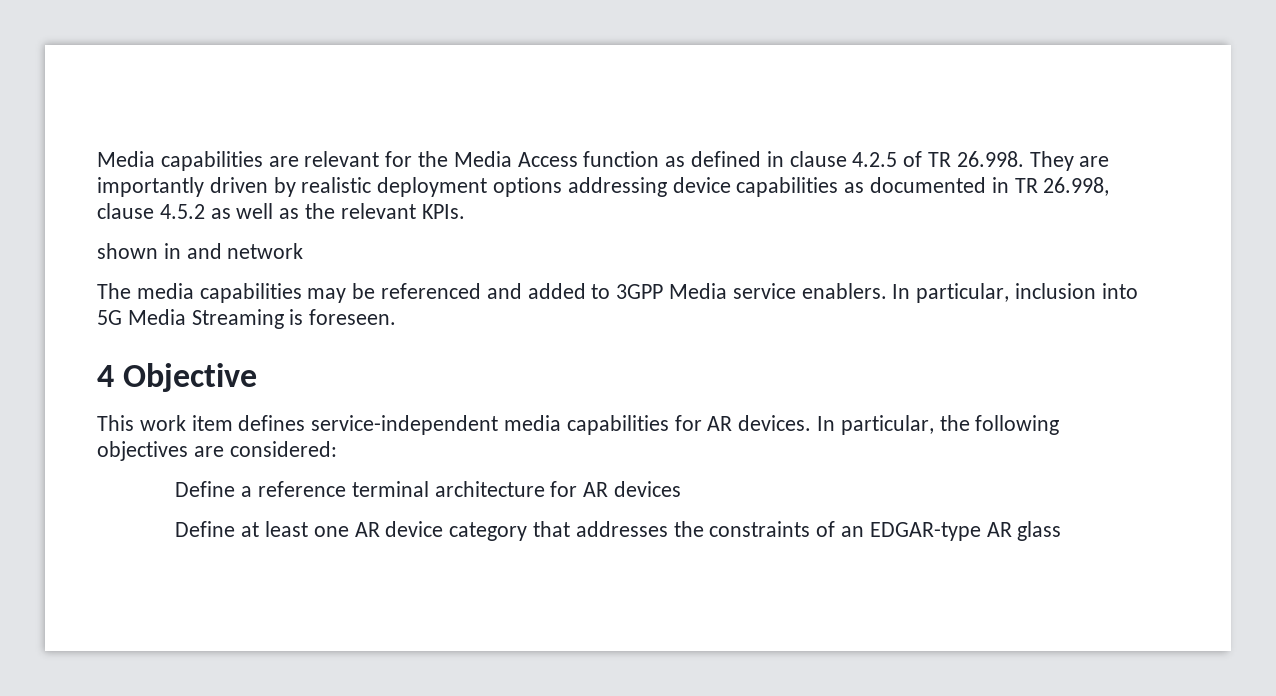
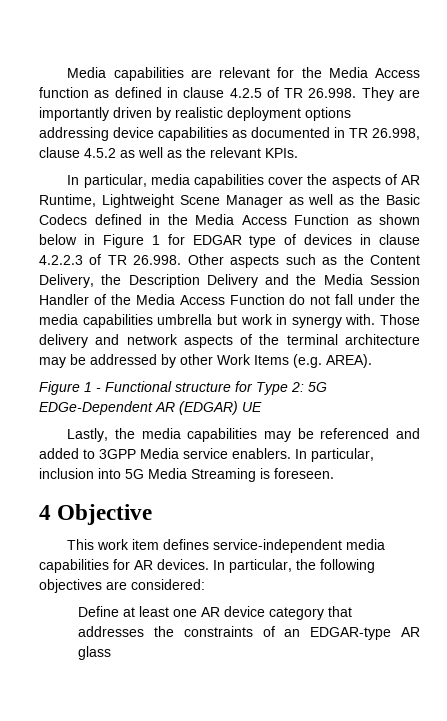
[97,243,304,259] [97,283,131,299] shown in and network // The -> [67,174,421,188] [39,194,420,208] [39,214,420,225] [39,234,420,248] [39,254,421,268] [39,274,420,288] [39,294,420,305] [39,314,420,328] [39,334,420,348] [39,354,372,368] [39,381,327,395] [39,401,262,415] [67,428,136,442] In particular, media capabilities cover the aspects of AR Runtime, Lightweight Scene Manager as well as the Basic Codecs defined in the Media Access Function as shown below in Figure 1 for EDGAR type of devices in clause 4.2.2.3 of TR 26.998. Other aspects such as the Content Delivery, the Description Delivery and the Media Session Handler of the Media Access Function do not fall under the media capabilities umbrella but work in synergy with. Those delivery and network aspects of the terminal architecture may be addressed by other Work Items (e.g. AREA). // Figure 1 - Functional structure for Type 2: 5G EDGe-Dependent AR (EDGAR) UE // Lastly, the
[175,481,681,497] // Define a reference terminal architecture for AR devices -> (205, 584) none

